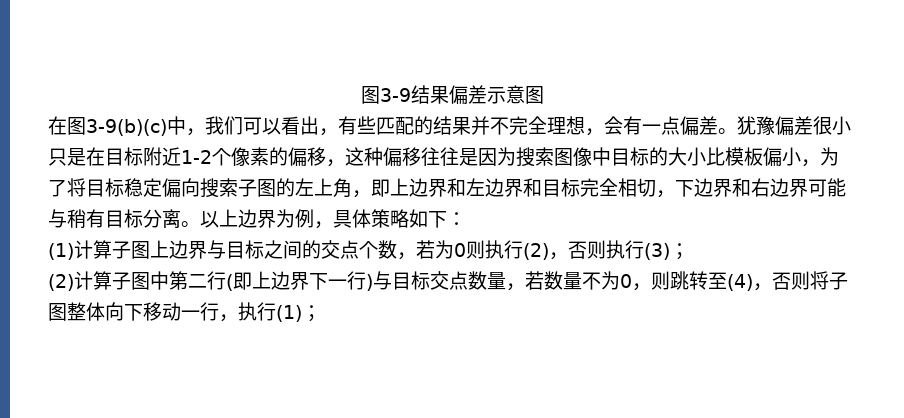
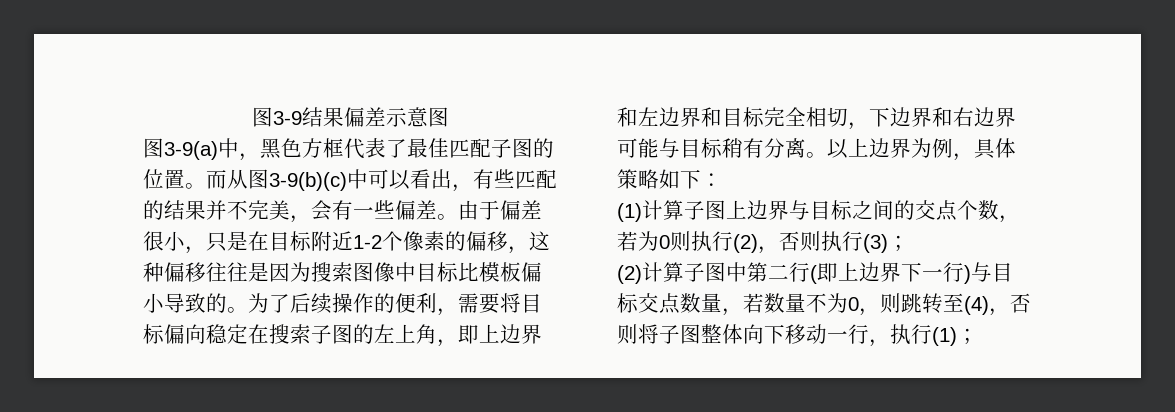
[48,116,67,135] 在 -> [143,138,554,161] [143,169,248,189] 图3-9(a)中，黑色方框代表了最佳匹配子图的位置。而从
[186,116,243,136] ，我们 -> (368, 179) none
[528,116,585,135] 全理想 -> [269,200,290,220] 美
[661,116,775,136] 点偏差。犹豫 -> [374,200,500,220] 些偏差。由于
(851, 125) none -> [185,246,206,254] ，
[649,147,706,166] 的大小 -> (459, 272) none
[801,147,839,167] [48,178,200,198] ，为了将目标稳定偏向 -> [164,293,542,316] [143,324,269,344] 导致的。为了后续操作的便利，需要将目标偏向稳定在
[67,209,143,229] 稍有目标 -> [680,138,764,158] 目标稍有

